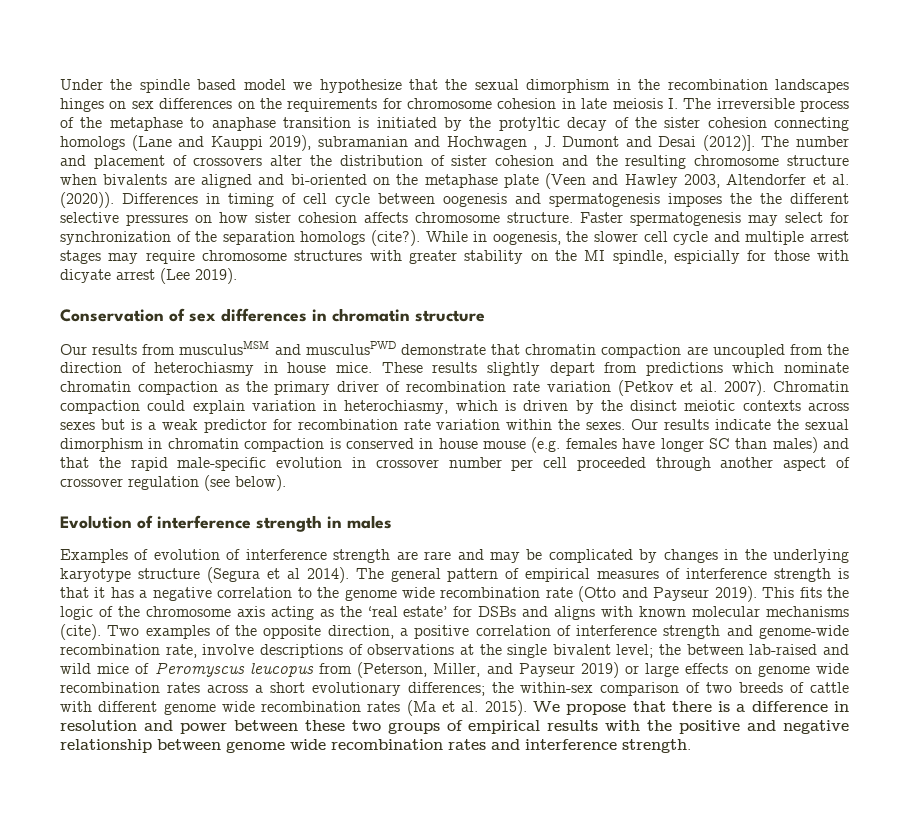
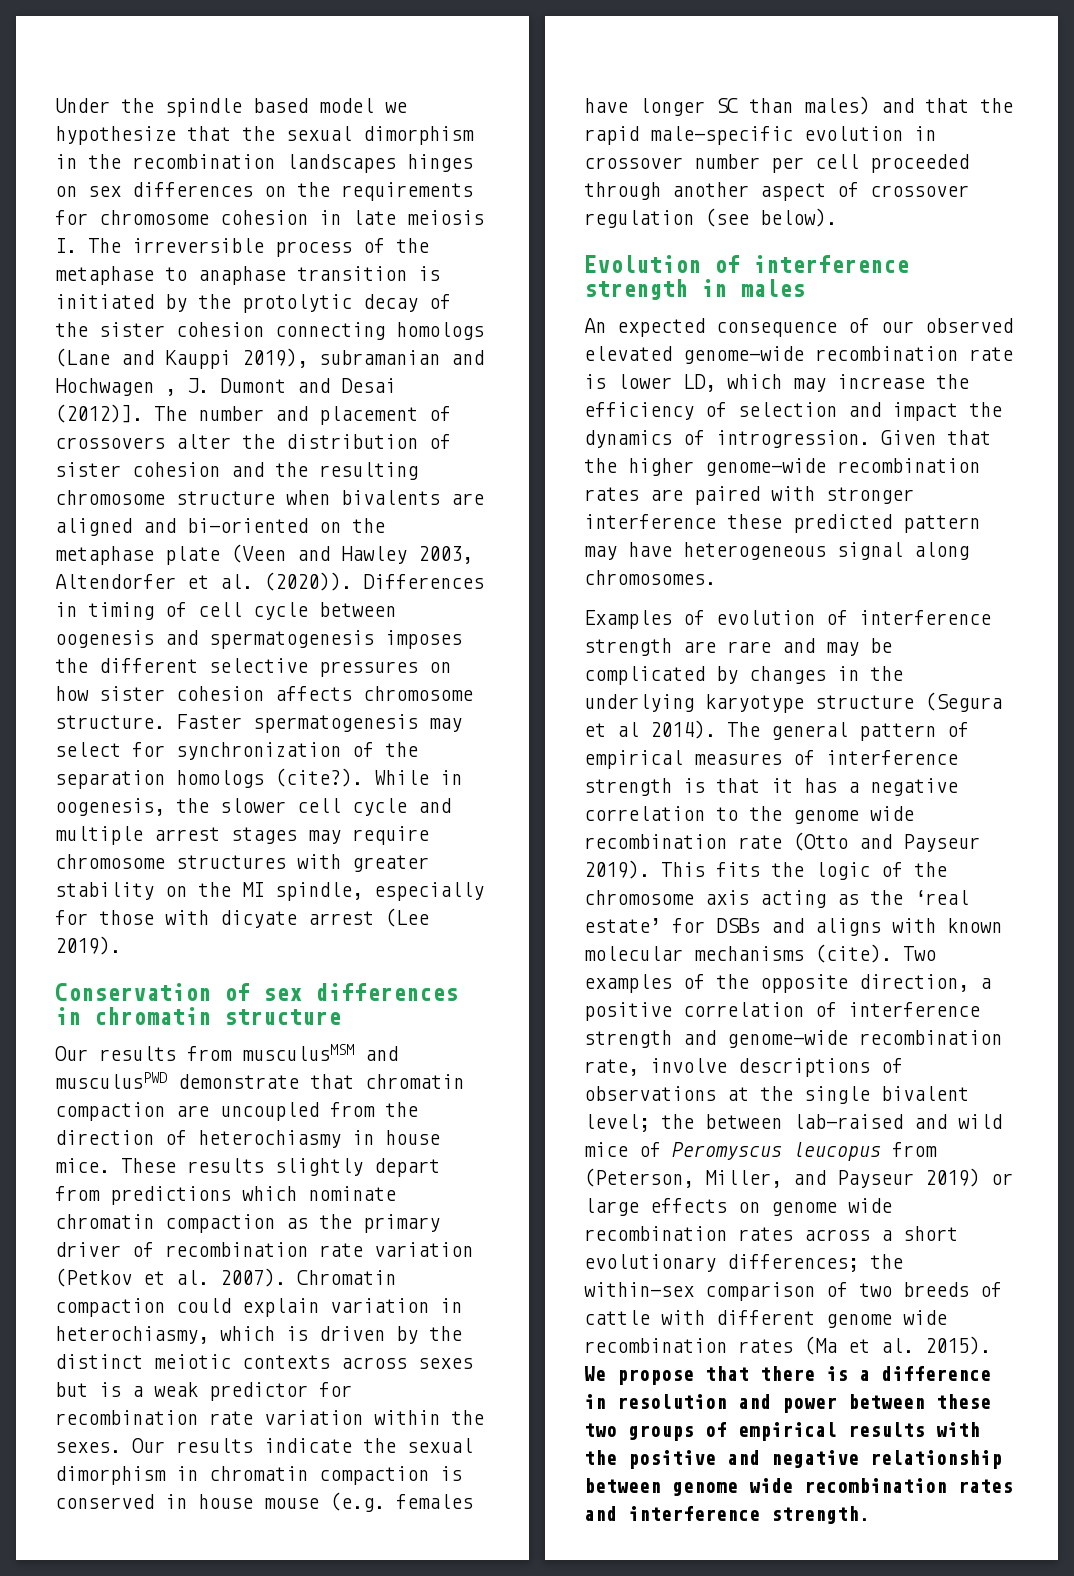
[498,117,560,131] protyltic -> [242,294,352,313] protolytic
[760,193,782,204] the -> (88, 665) none
[674,250,741,264] espicially -> [374,882,484,901] especially
[630,400,678,411] disinct -> [55,1354,143,1369] distinct
(392, 522) none -> [584,318,1013,337] [584,346,1013,364] [584,374,969,392] [584,402,1002,421] [584,430,991,448] [584,458,980,476] [584,486,914,505] [584,514,980,533] [584,542,969,560] [584,570,716,585] // An expected consequence of our observed elevated genome-wide recombination rate is lower LD, which may increase the efficiency of selection and impact the dynamics of introgression. Given that the higher genome-wide recombination rates are paired with stronger interference these predicted pattern may have heterogeneous signal along chromosomes.

